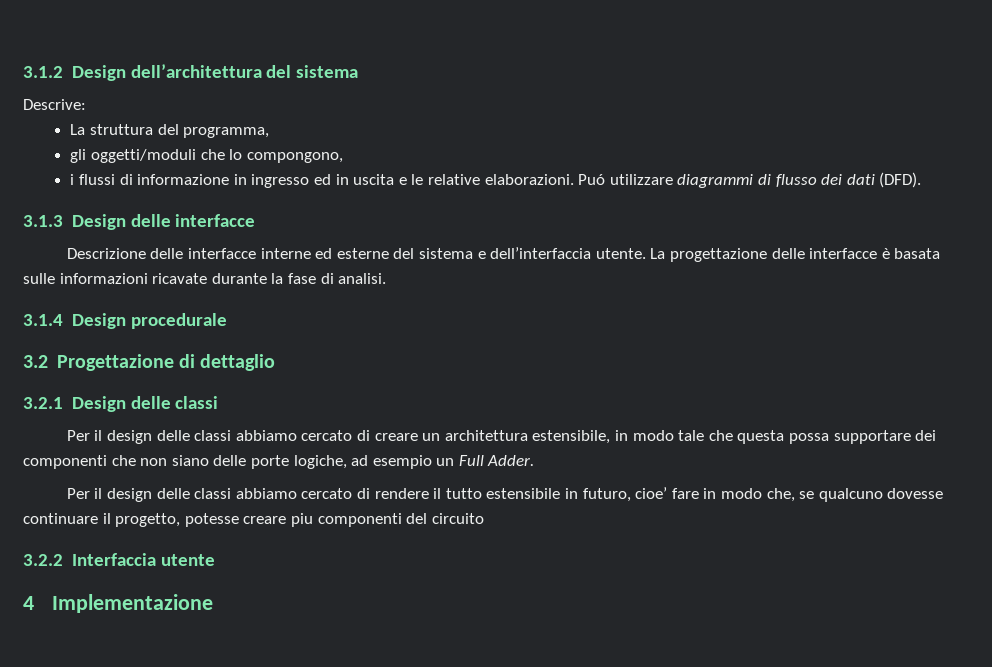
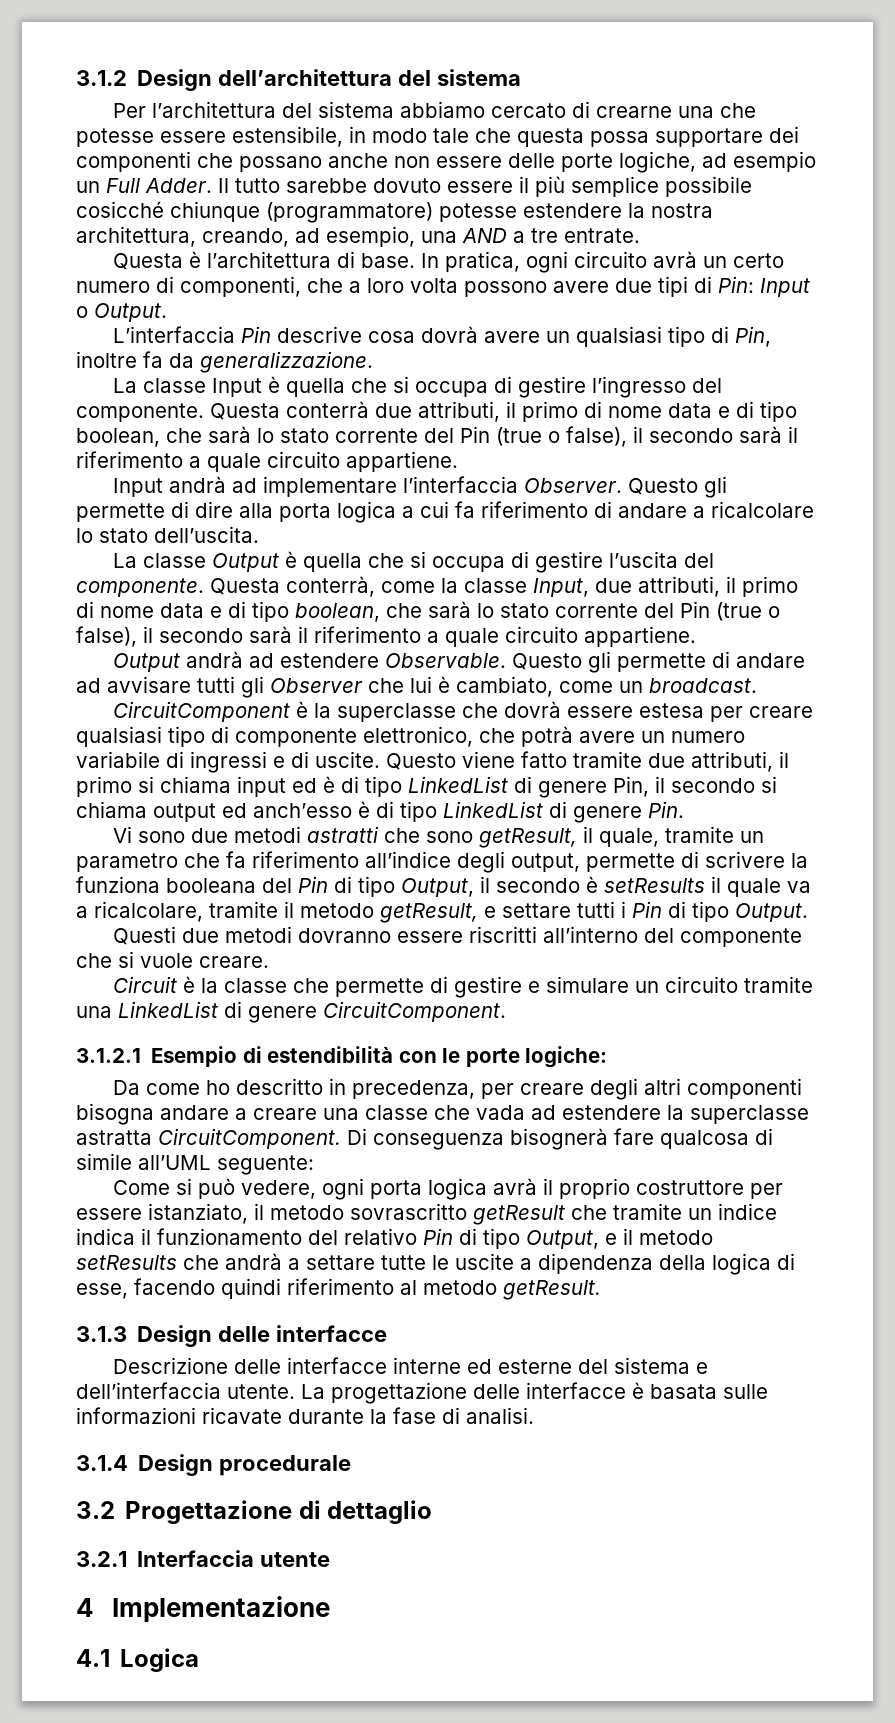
[23,99,86,110] [70,124,270,138] [70,149,343,163] [70,172,922,188] Descrive: // La struttura del programma, // gli oggetti/moduli che lo compongono, // i flussi di informazione in ingresso ed in uscita e le relative elaborazioni. Puó utilizzare diagrammi di flusso dei dati (DFD). -> [113,101,757,118] [76,126,799,147] [76,151,816,173] [76,176,752,197] [76,201,713,223] [76,226,640,247] [113,251,785,273] [76,276,810,297] [76,303,167,322] [113,326,772,347] [76,351,373,373] [113,376,723,398] [76,401,797,422] [76,426,798,447] [76,451,458,472] [113,476,728,498] [76,501,814,523] [76,526,259,543] [113,551,715,573] [76,576,798,597] [76,601,780,622] [76,626,696,647] [113,651,806,673] [76,676,757,698] [113,701,814,722] [76,726,745,747] [76,751,789,773] [76,776,777,798] [76,801,684,823] [113,826,765,848] [76,851,808,873] [76,876,811,897] [76,901,808,923] [113,926,803,947] [76,951,269,968] [113,976,814,998] [76,1001,506,1023] [76,1046,608,1068] [113,1078,803,1100] [76,1103,809,1125] [76,1128,773,1150] [76,1153,314,1175] [113,1178,784,1200] [76,1203,777,1225] [76,1228,713,1249] [76,1253,795,1275] [76,1278,601,1300] Per l’architettura del sistema abbiamo cercato di crearne una che potesse essere estensibile, in modo tale che questa possa supportare dei componenti che possano anche non essere delle porte logiche, ad esempio un Full Adder. Il tutto sarebbe dovuto essere il più semplice possibile cosicché chiunque (programmatore) potesse estendere la nostra architettura, creando, ad esempio, una AND a tre entrate. // Questa è l’architettura di base. In pratica, ogni circuito avrà un certo numero di componenti, che a loro volta possono avere due tipi di Pin: Input o Output. // L’interfaccia Pin descrive cosa dovrà avere un qualsiasi tipo di Pin, inoltre fa da generalizzazione. // La classe Input è quella che si occupa di gestire l’ingresso del componente. Questa conterrà due attributi, il primo di nome data e di tipo boolean, che sarà lo stato corrente del Pin (true o false), il secondo sarà il riferimento a quale circuito appartiene. // Input andrà ad implementare l’interfaccia Observer. Questo gli permette di dire alla porta logica a cui fa riferimento di andare a ricalcolare lo stato dell’uscita. // La classe Output è quella che si occupa di gestire l’uscita del componente. Questa conterrà, come la classe Input, due attributi, il primo di nome data e di tipo boolean, che sarà lo stato corrente del Pin (true o false), il secondo sarà il riferimento a quale circuito appartiene. // Output andrà ad estendere Observable. Questo gli permette di andare ad avvisare tutti gli Observer che lui è cambiato, come un broadcast. // CircuitComponent è la superclasse che dovrà essere estesa per creare qualsiasi tipo di componente elettronico, che potrà avere un numero variabile di ingressi e di uscite. Questo viene fatto tramite due attributi, il primo si chiama input ed è di tipo LinkedList di genere Pin, il secondo si chiama output ed anch’esso è di tipo LinkedList di genere Pin. // Vi sono due metodi astratti che sono getResult, il quale, tramite un parametro che fa riferimento all’indice degli output, permette di scrivere la funziona booleana del Pin di tipo Output, il secondo è setResults il quale va a ricalcolare, tramite il metodo getResult, e settare tutti i Pin di tipo Output. // Questi due metodi dovranno essere riscritti all’interno del componente che si vuole creare. // Circuit è la classe che permette di gestire e simulare un circuito tramite una LinkedList di genere CircuitComponent. // 3.1.2.1 Esempio di estendibilità con le porte logiche: // Da come ho descritto in precedenza, per creare degli altri componenti bisogna andare a creare una classe che vada ad estendere la superclasse astratta CircuitComponent. Di conseguenza bisognerà fare qualcosa di simile all’UML seguente: // Come si può vedere, ogni porta logica avrà il proprio costruttore per essere istanziato, il metodo sovrascritto getResult che tramite un indice indica il funzionamento del relativo Pin di tipo Output, e il metodo setResults che andrà a settare tutte le uscite a dipendenza della logica di esse, facendo quindi riferimento al metodo getResult.
[71,396,219,412] [66,430,937,444] [23,455,535,469] [66,487,944,502] [23,513,484,527] [23,554,63,566] Design delle classi // Per il design delle classi abbiamo cercato di creare un architettura estensibile, in modo tale che questa possa supportare dei componenti che non siano delle porte logiche, ad esempio un Full Adder. // Per il design delle classi abbiamo cercato di rendere il tutto estensibile in futuro, cioe’ fare in modo che, se qualcuno dovesse continuare il progetto, potesse creare piu componenti del circuito // 3.2.2 -> (127, 1559) none
(213, 603) none -> [76,1648,200,1672] // 4.1 Logica

